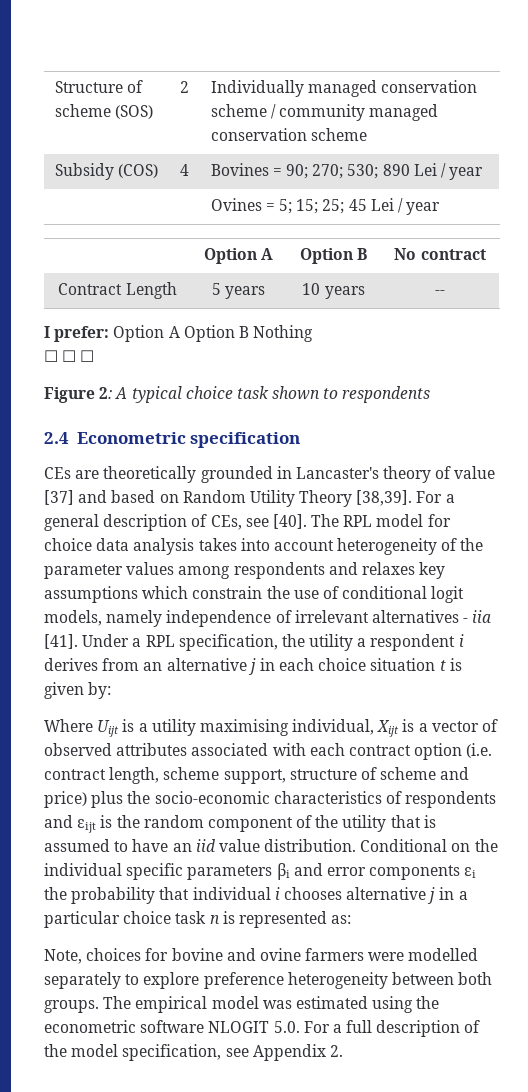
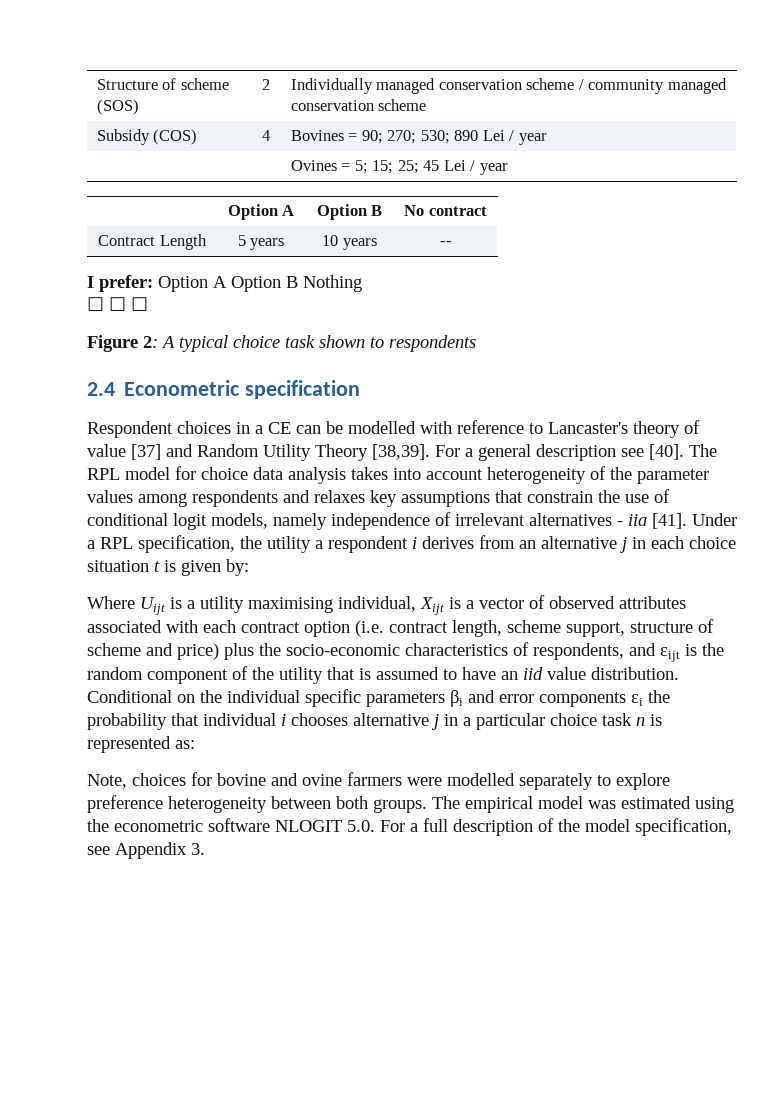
[44,466,292,483] CEs are theoretically grounded in -> [87,420,543,438] Respondent choices in a CE can be modelled with reference to
[111,490,179,503] based on -> (193, 450) none
[191,514,242,530] of CEs, -> (616, 452) none
[142,586,189,599] which -> [495,490,523,503] that
[405,791,497,808] respondents -> [533,643,624,660] respondents,
[329,1045,343,1057] 2. -> [191,843,205,855] 3.

